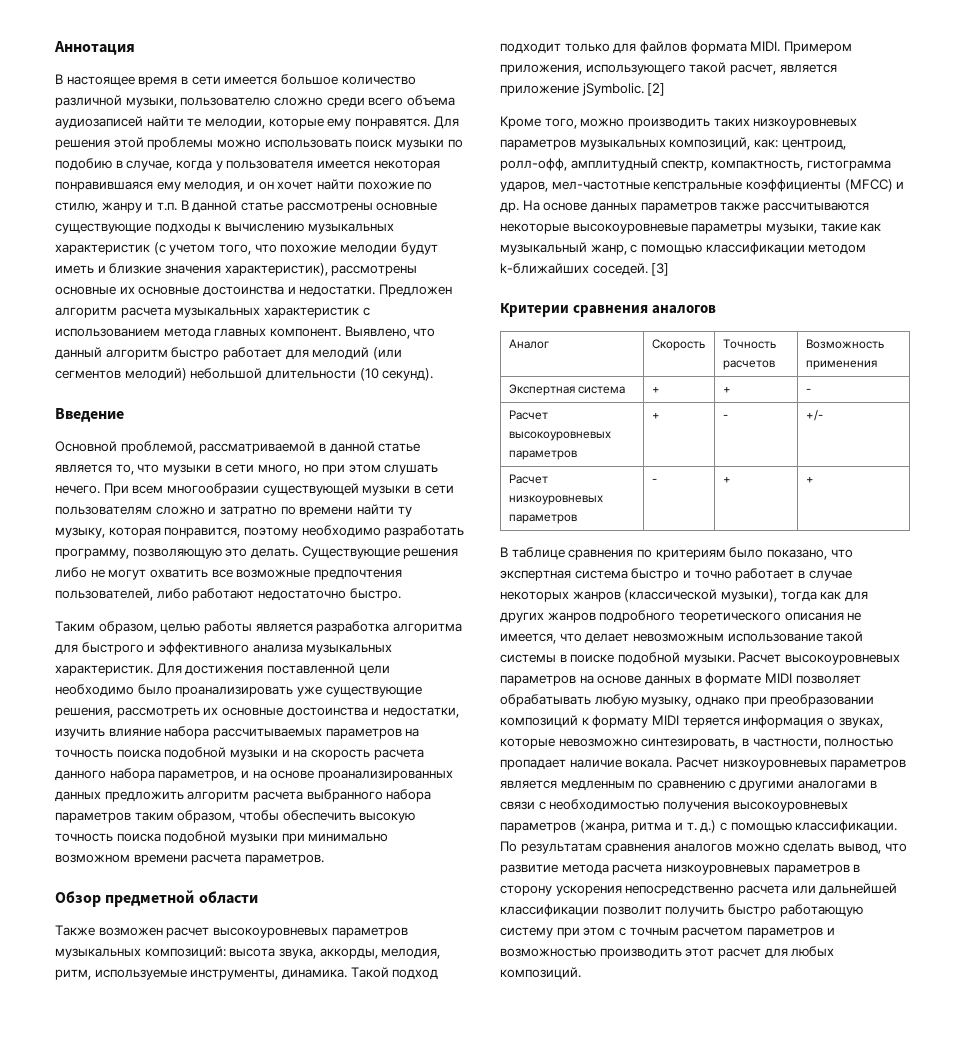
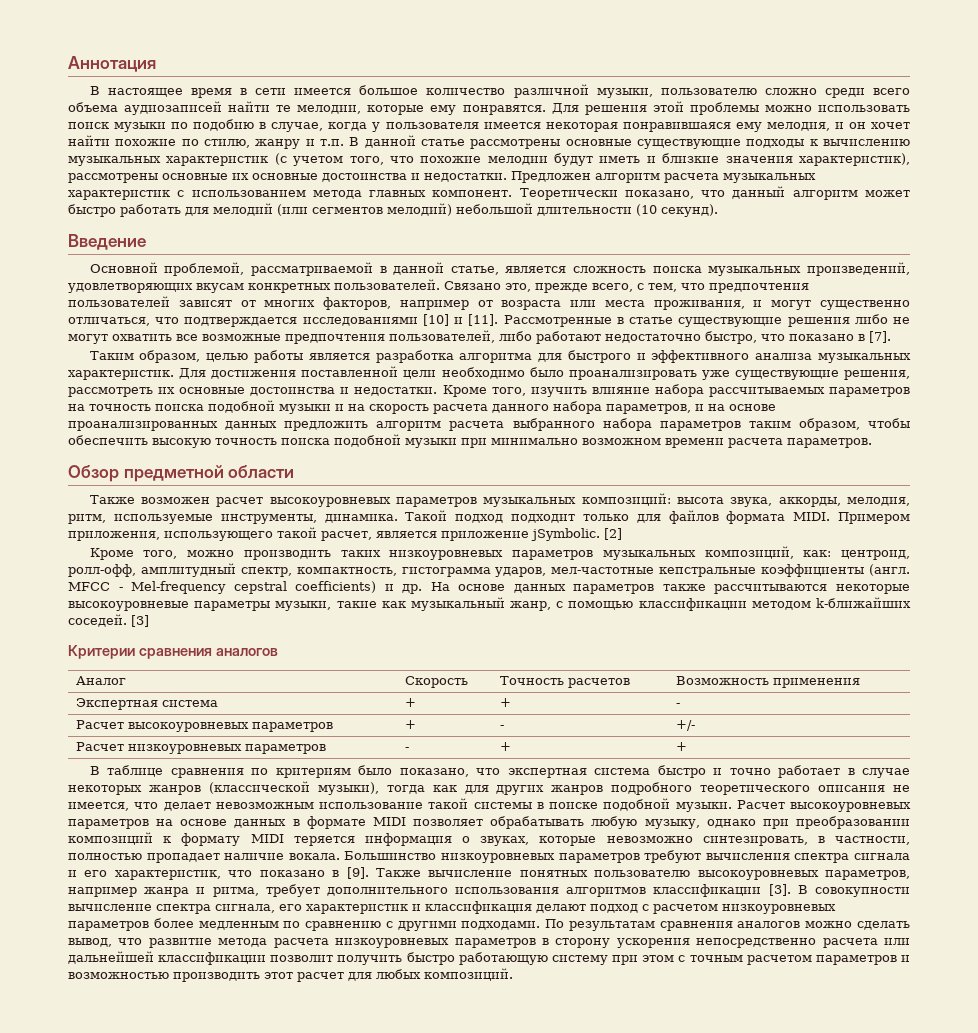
[344,326,410,339] Выявлено, -> [519,188,694,200] Теоретически показано,
[171,347,282,360] быстро работает -> [864,190,910,197] [68,204,181,217] может быстро работать
[378,443,421,452] [55,464,439,475] [55,483,454,496] [55,504,412,517] [55,525,465,538] [55,546,400,559] статье является то, что музыки в сети много, но при этом слушать нечего. При всем многообразии существующей музыки в сети пользователям сложно и затратно по времени найти ту музыку, которая понравится, поэтому необходимо разработать программу, позволяющую это делать. Существующие -> [450,262,910,276] [68,279,809,293] [68,296,910,310] [68,314,783,327] статье, является сложность поиска музыкальных произведений, удовлетворяющих вкусам конкретных пользователей. Связано это, прежде всего, с тем, что предпочтения пользователей зависят от многих факторов, например от возраста или места проживания, и могут существенно отличаться, что подтверждается исследованиями [10] и [11]. Рассмотренные в статье существующие
[349,588,401,601] быстро. -> [705,331,891,344] быстро, что показано в [7].
[382,707,459,718] недостатки, -> [354,385,526,397] недостатки. Кроме того,
[844,179,893,192] (MFCC) -> [869,564,911,576] [68,581,377,594] (англ. MFCC - Mel-frequency cepstral coefficients)
[675,757,907,770] [500,780,557,789] Расчет низкоуровневых параметров является -> [344,850,911,863] [68,867,910,880] [68,884,910,897] [68,901,836,914] [68,918,194,931] Большинство низкоуровневых параметров требуют вычисления спектра сигнала и его характеристик, что показано в [9]. Также вычисление понятных пользователю высокоуровневых параметров, например жанра и ритма, требует дополнительного использования алгоритмов классификации [3]. В совокупности вычисление спектра сигнала, его характеристик и классификация делают подход с расчетом низкоуровневых параметров более
[797,780,877,789] [500,799,848,812] [500,820,898,833] аналогами в связи с необходимостью получения высокоуровневых параметров (жанра, ритма и т. д.) с помощью классификации. -> [461,921,541,930] подходами.

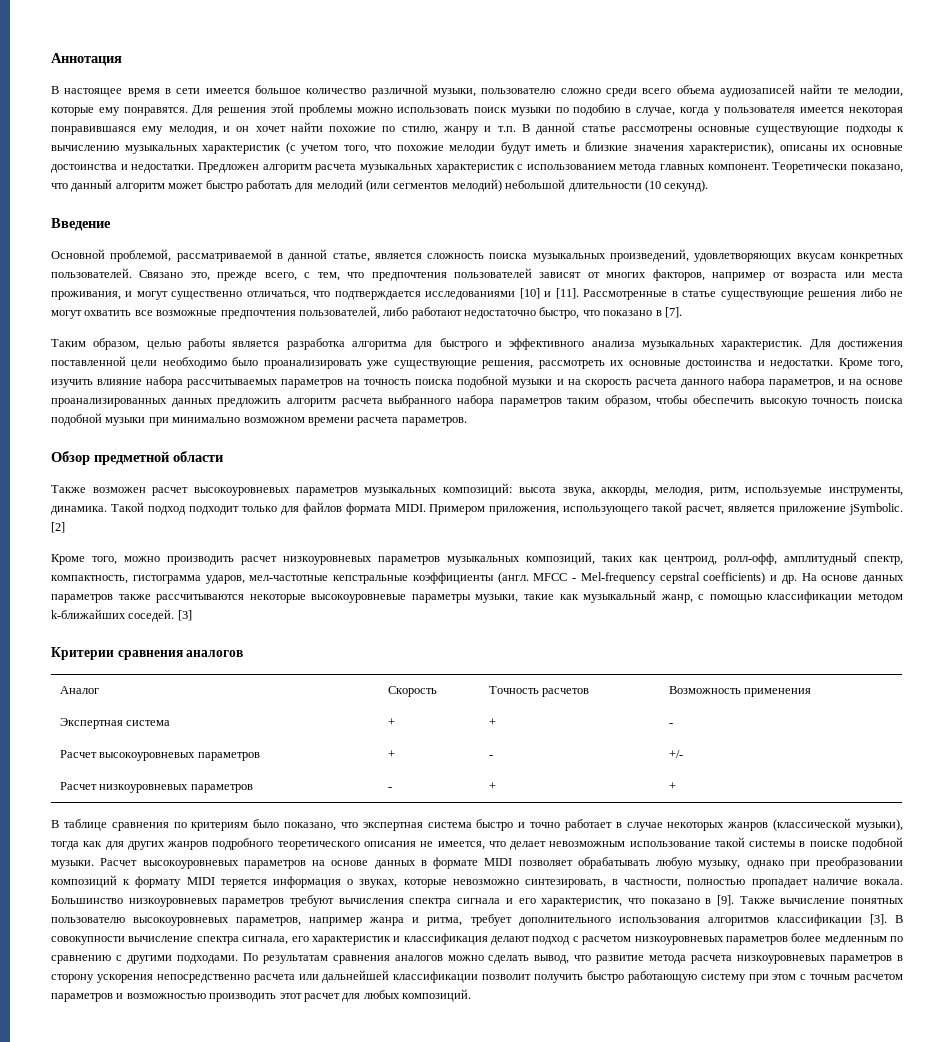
[68,173,228,183] рассмотрены основные -> [779,145,828,151] описаны
[340,550,381,557] таких -> [241,556,277,565] расчет
[803,550,832,557] как: -> [602,556,658,562] таких как

